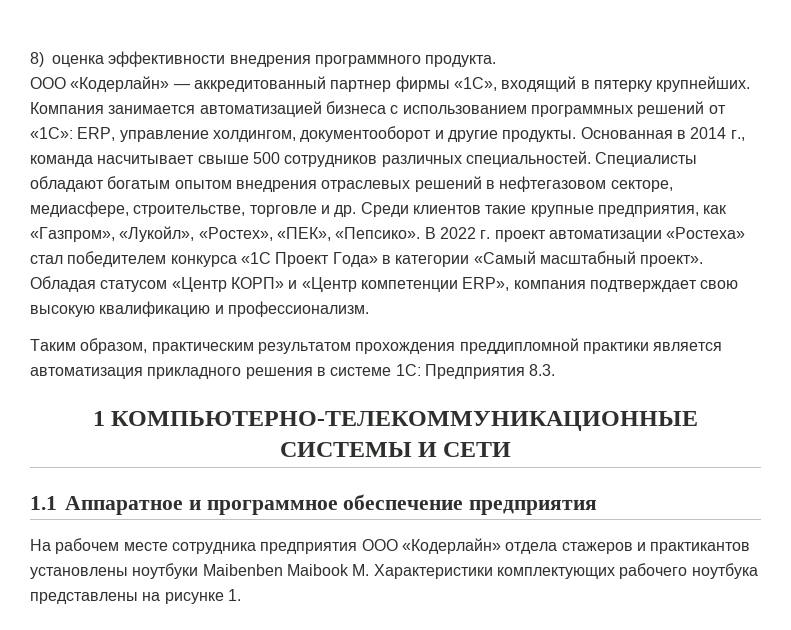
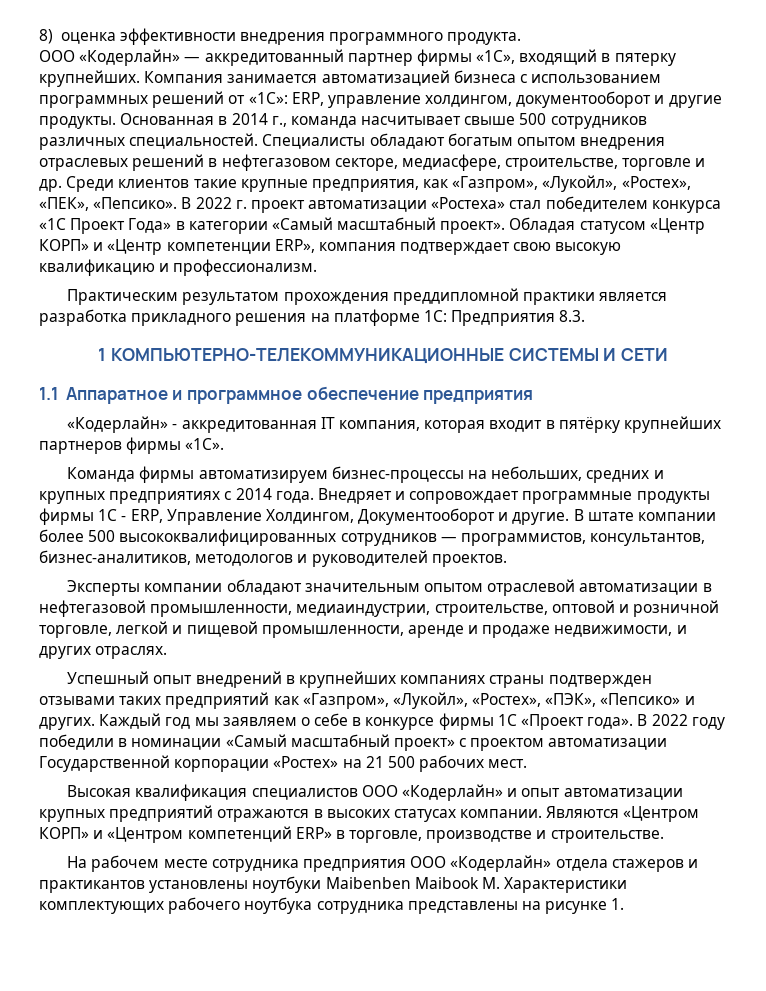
[30,338,254,354] Таким образом, практическим -> [67,289,179,305] Практическим
[30,367,143,379] автоматизация -> [39,309,127,326] разработка
[316,367,392,376] в системе -> [310,309,420,326] на платформе
(598, 507) none -> [67,416,721,433] [39,437,225,454] [67,466,664,483] [39,488,710,504] [39,508,717,525] [39,529,706,546] [39,550,507,567] [67,579,712,596] [39,600,720,617] [39,621,687,638] [39,646,168,659] [67,671,652,688] [39,692,695,709] [39,713,725,730] [39,734,668,751] [39,755,528,772] [67,784,683,801] [39,805,700,822] [39,826,664,843] // «Кодерлайн» - аккредитованная IT компания, которая входит в пятёрку крупнейших партнеров фирмы «1С». // Команда фирмы автоматизируем бизнес-процессы на небольших, средних и крупных предприятиях с 2014 года. Внедряет и сопровождает программные продукты фирмы 1С - ERP, Управление Холдингом, Документооборот и другие. В штате компании более 500 высококвалифицированных сотрудников — программистов, консультантов, бизнес-аналитиков, методологов и руководителей проектов. // Эксперты компании обладают значительным опытом отраслевой автоматизации в нефтегазовой промышленности, медиаиндустрии, строительстве, оптовой и розничной торговле, легкой и пищевой промышленности, аренде и продаже недвижимости, и других отраслях. // Успешный опыт внедрений в крупнейших компаниях страны подтвержден отзывами таких предприятий как «Газпром», «Лукойл», «Ростех», «ПЭК», «Пепсико» и других. Каждый год мы заявляем о себе в конкурсе фирмы 1С «Проект года». В 2022 году победили в номинации «Самый масштабный проект» с проектом автоматизации Государственной корпорации «Ростех» на 21 500 рабочих мест. // Высокая квалификация специалистов ООО «Кодерлайн» и опыт автоматизации крупных предприятий отражаются в высоких статусах компании. Являются «Центром КОРП» и «Центром компетенций ERP» в торговле, производстве и строительстве.
(758, 571) none -> [316,901,404,914] сотрудника

